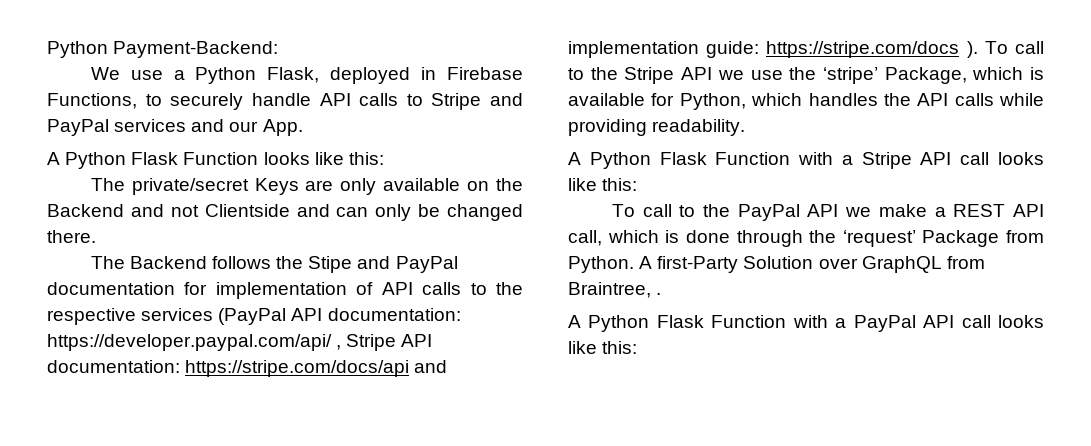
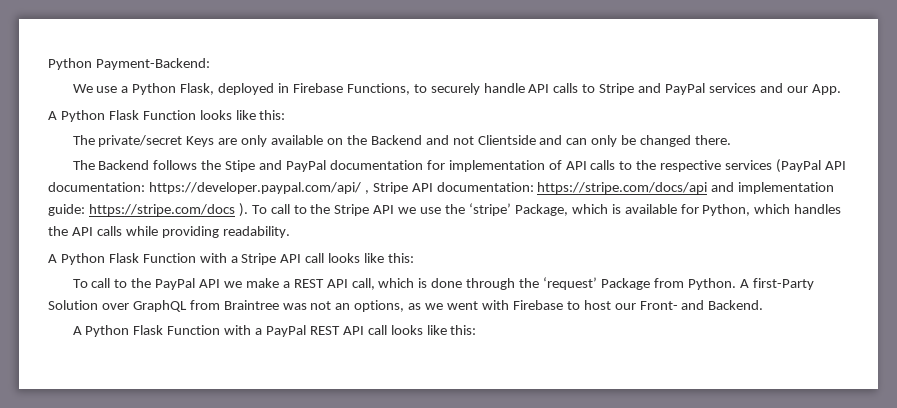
[568,282,662,298] Braintree, . -> [223,300,764,312] Braintree was not an options, as we went with Firebase to host our Front- and Backend.
(916, 323) none -> [309,326,340,335] REST

